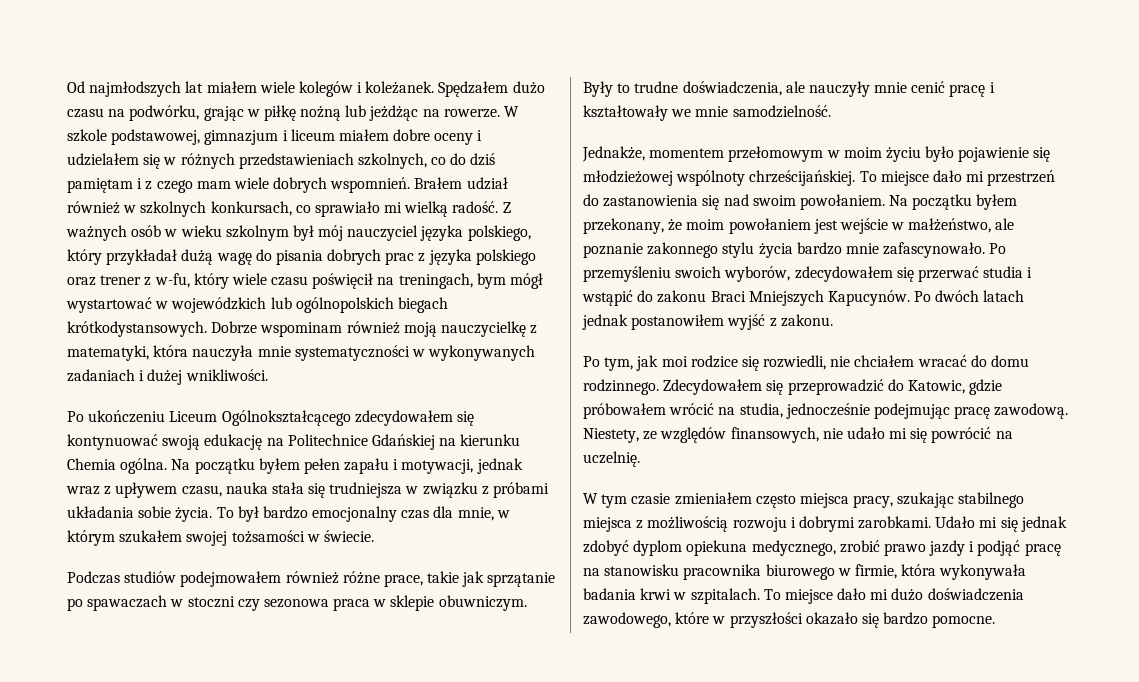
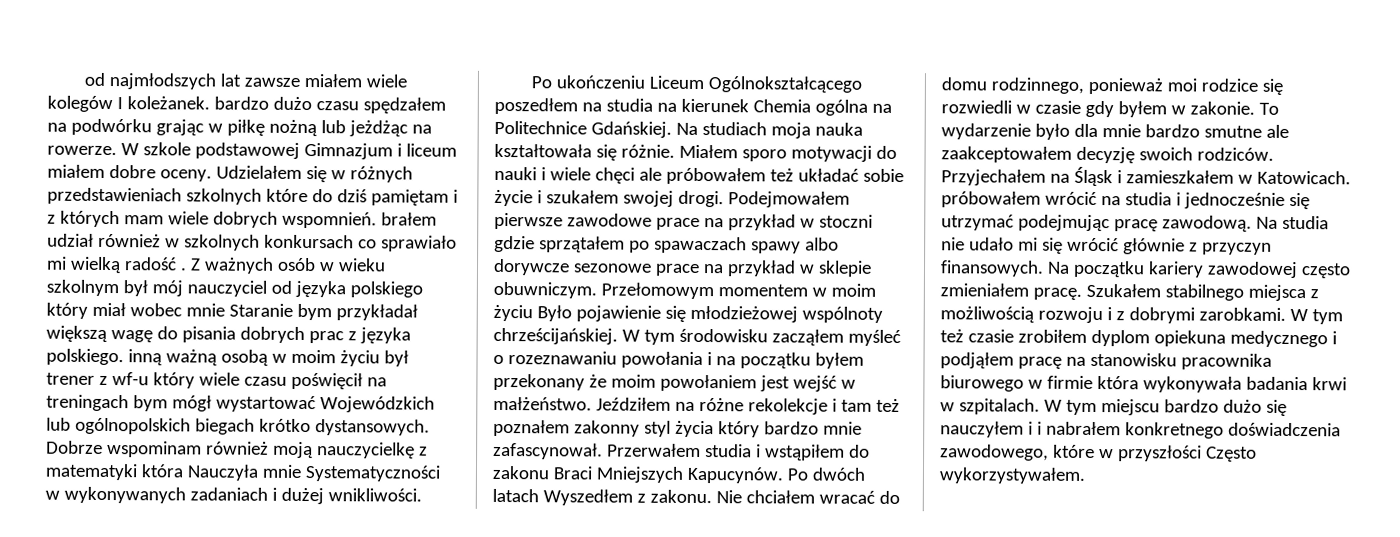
[67,81,85,93] Od -> [84,72,106,86] od
(204, 87) none -> [244,77,301,87] zawsze
[357,81,545,97] [67,105,200,121] i koleżanek. Spędzałem dużo czasu na podwórku, -> [116,96,446,114] [47,118,152,136] I koleżanek. bardzo dużo czasu spędzałem na podwórku
[111,129,279,145] podstawowej, gimnazjum -> [194,142,393,160] podstawowej Gimnazjum
[434,130,483,145] [67,153,139,166] oceny i udzielałem -> [159,165,302,182] oceny. Udzielałem
[357,153,447,169] szkolnych, co -> [185,188,308,205] szkolnych które
[156,180,193,193] czego -> [59,210,120,228] których
[414,177,463,189] Brałem -> [380,212,437,226] brałem
[210,201,292,216] konkursach, -> [263,234,354,249] konkursach
[452,201,499,213] radość. -> [123,257,186,271] radość .
[420,225,531,241] [67,249,214,265] języka polskiego, który przykładał dużą -> [270,280,423,298] [46,302,418,321] [46,325,107,342] od języka polskiego który miał wobec mnie Staranie bym przykładał większą
[475,249,536,265] [67,277,96,286] polskiego oraz -> [46,348,409,367] polskiego. inną ważną osobą w moim życiu był
[154,273,190,288] w-fu, -> [111,372,149,386] wf-u
[398,273,473,289] treningach, -> [46,394,129,412] treningach
[155,297,267,313] w wojewódzkich -> [319,396,435,413] Wojewódzkich
[67,321,207,337] krótkodystansowych. -> [258,418,430,436] krótko dystansowych.
[67,345,410,361] matematyki, która nauczyła mnie systematyczności -> [45,463,440,482] matematyki która Nauczyła mnie Systematyczności
[354,410,474,426] [67,434,521,450] [67,458,523,474] [66,482,550,498] [67,506,510,522] [67,530,374,546] [67,571,556,587] [67,595,527,611] [583,81,995,97] [583,105,831,121] [582,146,955,162] zdecydowałem się kontynuować swoją edukację na Politechnice Gdańskiej na kierunku Chemia ogólna. Na początku byłem pełen zapału i motywacji, jednak wraz z upływem czasu, nauka stała się trudniejsza w związku z próbami układania sobie życia. To był bardzo emocjonalny czas dla mnie, w którym szukałem swojej tożsamości w świecie. // Podczas studiów podejmowałem również różne prace, takie jak sprzątanie po spawaczach w stoczni czy sezonowa praca w sklepie obuwniczym. Były to trudne doświadczenia, ale nauczyły mnie cenić pracę i kształtowały we mnie samodzielność. // Jednakże, momentem przełomowym w moim życiu było -> [494,97,892,116] [494,120,863,139] [494,143,897,162] [494,166,904,185] [494,189,850,208] [494,212,873,231] [494,235,839,254] [493,258,872,277] [493,281,876,300] [493,304,572,322] poszedłem na studia na kierunek Chemia ogólna na Politechnice Gdańskiej. Na studiach moja nauka kształtowała się różnie. Miałem sporo motywacji do nauki i wiele chęci ale próbowałem też układać sobie życie i szukałem swojej drogi. Podejmowałem pierwsze zawodowe prace na przykład w stoczni gdzie sprzątałem po spawaczach spawy albo dorywcze sezonowe prace na przykład w sklepie obuwniczym. Przełomowym momentem w moim życiu Było
[859,170,1056,186] [583,194,1018,210] [583,218,664,234] To miejsce dało mi przestrzeń do zastanowienia się nad swoim powołaniem. Na początku byłem przekonany, -> [621,328,901,347] [493,351,864,369] [493,373,585,391] W tym środowisku zacząłem myśleć o rozeznawaniu powołania i na początku byłem przekonany
[839,218,1015,234] [583,242,1007,258] [583,266,1033,282] [582,290,633,306] wejście w małżeństwo, ale poznanie zakonnego stylu życia bardzo mnie zafascynowało. Po przemyśleniu swoich wyborów, zdecydowałem się przerwać studia i wstąpić -> [792,375,856,392] [493,396,900,415] [493,419,862,438] [493,442,845,461] wejść w małżeństwo. Jeździłem na różne rekolekcje i tam też poznałem zakonny styl życia który bardzo mnie zafascynował. Przerwałem studia i wstąpiłem
[582,314,766,330] jednak postanowiłem wyjść -> [542,489,633,506] Wyszedłem
[583,355,1030,371] [583,379,1003,395] [583,403,1069,419] [583,427,1013,443] [583,451,640,467] [583,492,955,508] // Po tym, jak moi rodzice się rozwiedli, nie chciałem wracać do domu rodzinnego. Zdecydowałem się przeprowadzić do Katowic, gdzie próbowałem wrócić na studia, jednocześnie podejmując pracę zawodową. Niestety, ze względów finansowych, nie udało mi się powrócić na uczelnię. // W tym czasie zmieniałem często miejsca pracy, szukając -> [715,490,900,505] [941,77,1283,95] [941,100,1279,118] [941,123,1289,140] [941,146,1274,164] [941,166,1351,187] [941,191,1310,210] [941,214,1329,232] [941,237,1272,255] [940,260,1351,279] [940,283,1161,300] Nie chciałem wracać do domu rodzinnego, ponieważ moi rodzice się rozwiedli w czasie gdy byłem w zakonie. To wydarzenie było dla mnie bardzo smutne ale zaakceptowałem decyzję swoich rodziców. Przyjechałem na Śląsk i zamieszkałem w Katowicach. próbowałem wrócić na studia i jednocześnie się utrzymać podejmując pracę zawodową. Na studia nie udało mi się wrócić głównie z przyczyn finansowych. Na początku kariery zawodowej często zmieniałem pracę. Szukałem
(796, 522) none -> [1115,311,1125,321] z
[935,516,1067,532] [583,540,1021,556] Udało mi się jednak zdobyć dyplom opiekuna medycznego, zrobić prawo jazdy i podjąć -> [1289,308,1343,325] [940,329,1337,348] [940,352,1014,369] W tym też czasie zrobiłem dyplom opiekuna medycznego i podjąłem
[854,564,897,579] firmie, -> [1046,375,1093,389] firmie
[763,588,924,604] To miejsce dało mi dużo -> [1043,399,1287,416] [940,421,1224,439] W tym miejscu bardzo dużo się nauczyłem i i nabrałem konkretnego
[805,612,996,628] okazało się bardzo pomocne. -> [1205,446,1257,462] [939,467,1085,484] Często wykorzystywałem.

